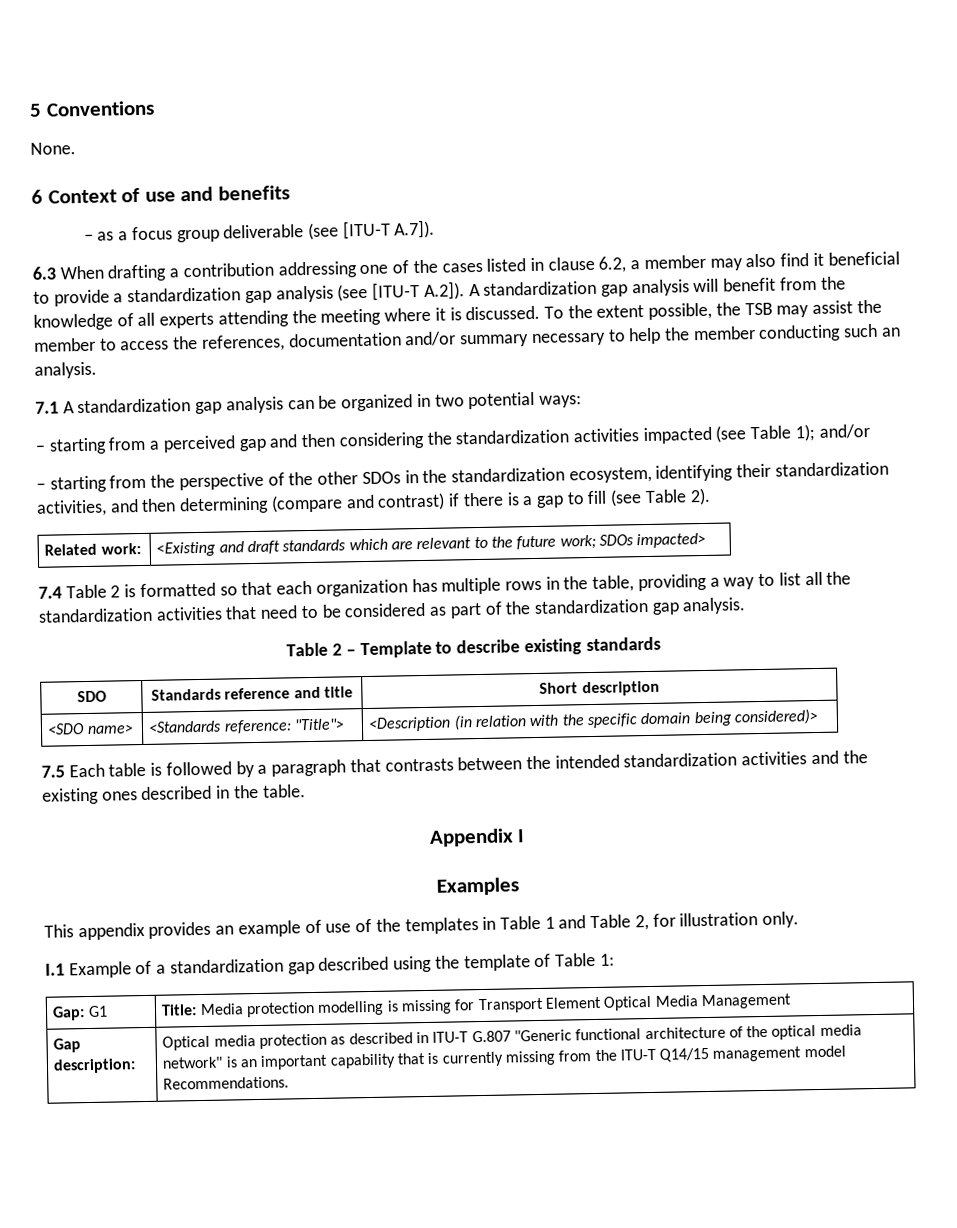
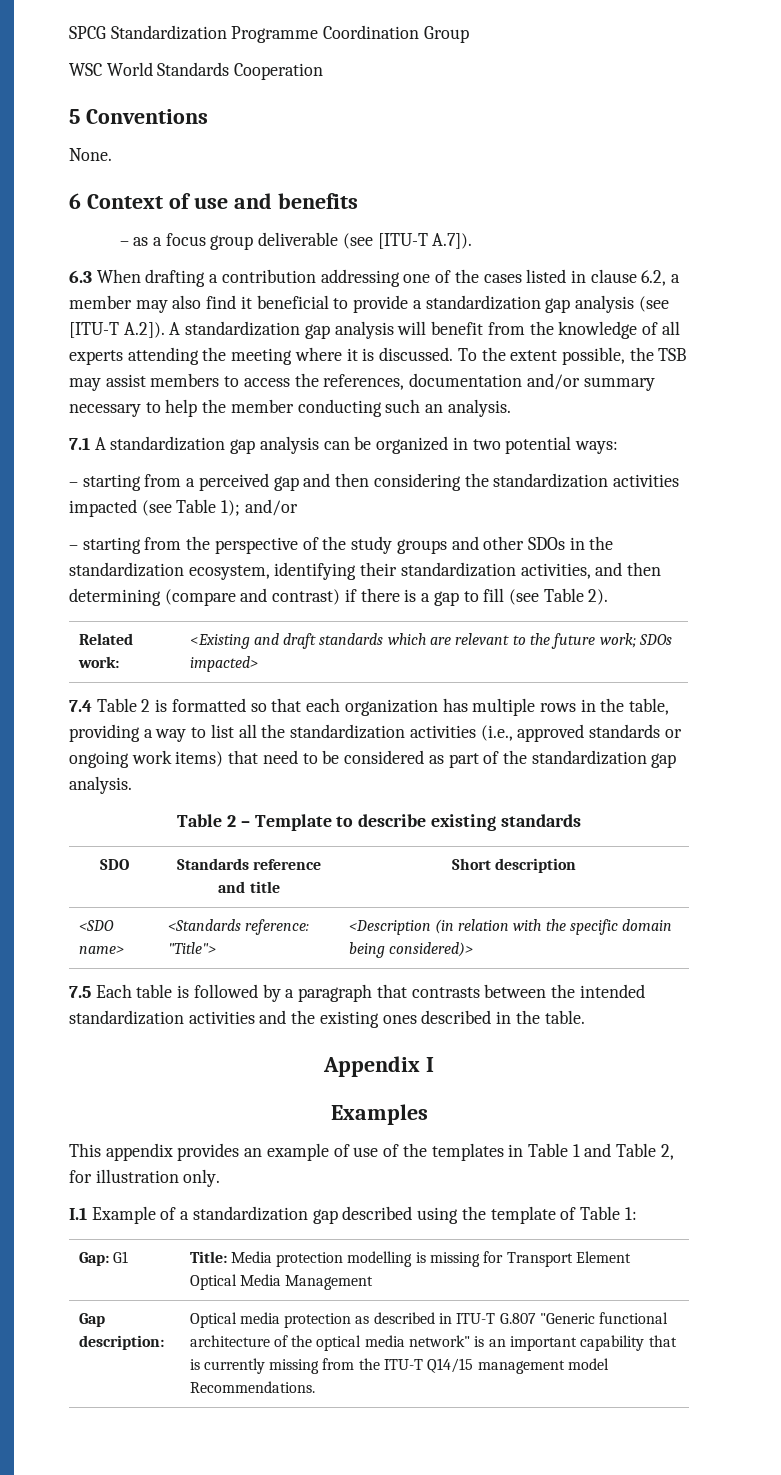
(29, 110) none -> [69,25,469,43] [69,62,324,80] SPCG Standardization Programme Coordination Group // WSC World Standards Cooperation //
[856,299,882,314] [34,337,96,352] the member -> [150,373,220,387] members
(314, 478) none -> [351,536,479,554] study groups and
(223, 613) none -> [480,724,682,742] [69,750,224,768] (i.e., approved standards or ongoing work items)

